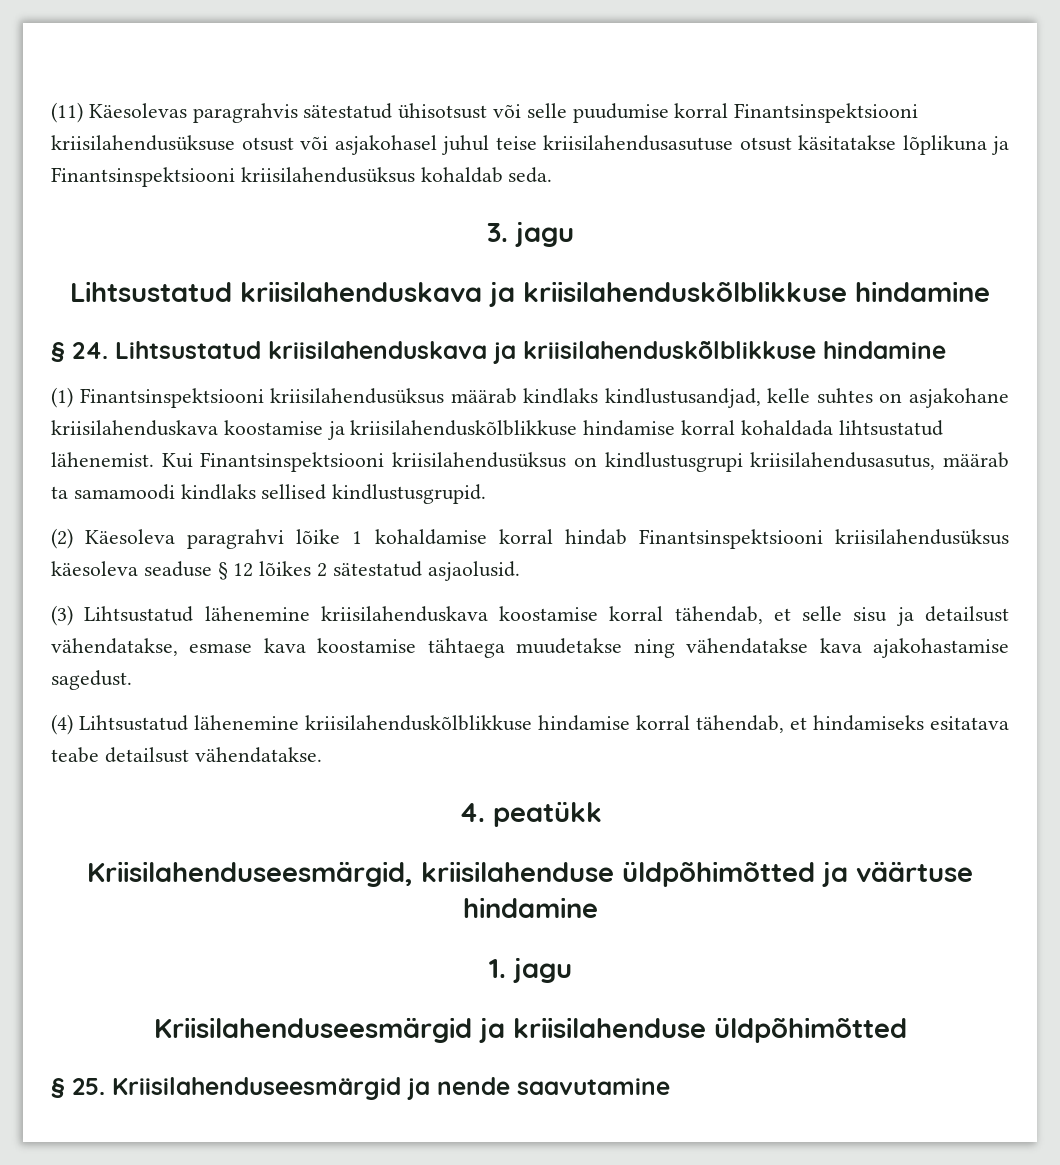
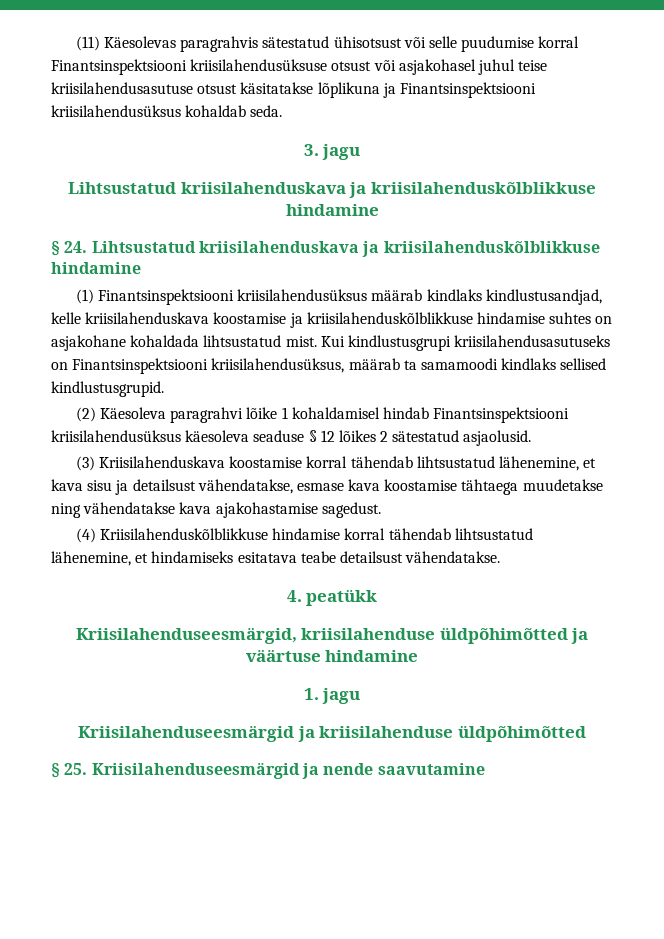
[816,388,1009,408] suhtes on asjakohane -> (81, 318) none
[681,420,943,436] [51,452,936,472] korral kohaldada lihtsustatud lähenemist. Kui Finantsinspektsiooni kriisilahendusüksus on kindlustusgrupi kriisilahendusasutus, -> [549,312,613,324] [51,335,611,351] [51,358,345,374] suhtes on asjakohane kohaldada lihtsustatud mist. Kui kindlustusgrupi kriisilahendusasutuseks on Finantsinspektsiooni kriisilahendusüksus,
[374,529,553,545] kohaldamise korral -> [291,407,380,419] kohaldamisel
[84,606,843,624] Lihtsustatud lähenemine kriisilahenduskava koostamise korral tähendab, et selle -> [99,456,597,471] [51,479,83,491] Kriisilahenduskava koostamise korral tähendab lihtsustatud lähenemine, et kava
[79,715,784,733] Lihtsustatud lähenemine kriisilahenduskõlblikkuse hindamise korral tähendab, -> [100,528,533,540] [51,551,131,566] Kriisilahenduskõlblikkuse hindamise korral tähendab lihtsustatud lähenemine,

